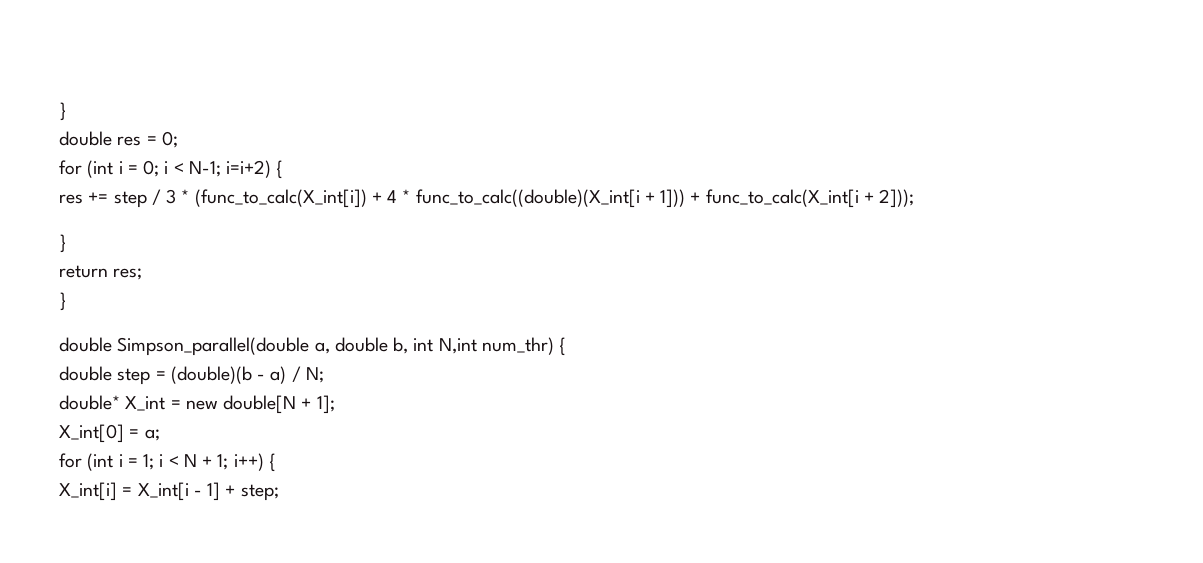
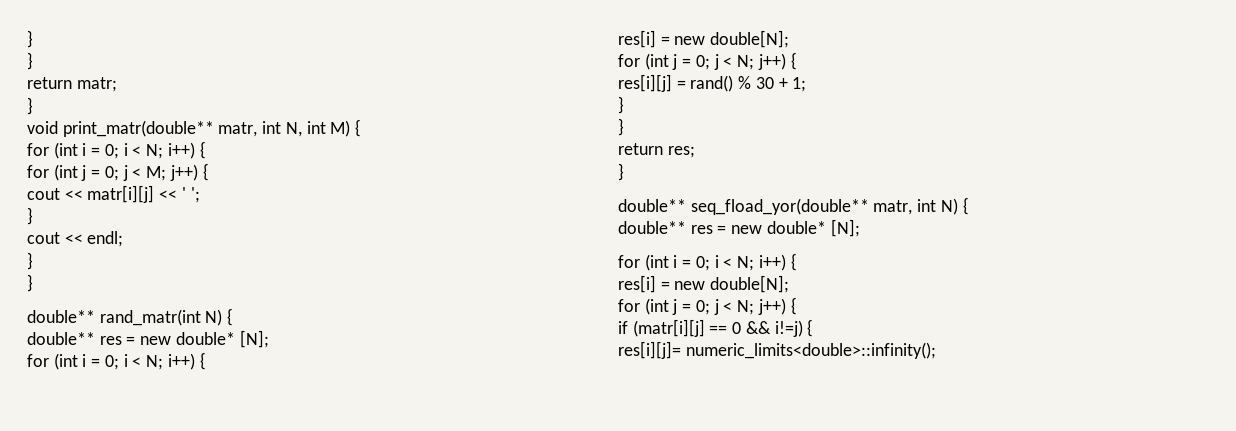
[59,102,67,121] [59,131,178,148] [59,160,284,179] [59,189,915,208] [59,234,67,253] [59,265,143,280] [59,292,67,311] [59,337,567,356] [59,366,324,385] [59,395,335,414] [59,424,160,443] [59,453,276,472] [59,482,279,501] } // double res = 0; // for (int i = 0; i < N-1; i=i+2) { // res += step / 3 * (func_to_calc(X_int[i]) + 4 * func_to_calc((double)(X_int[i + 1])) + func_to_calc(X_int[i + 2])); // } // return res; // } // double Simpson_parallel(double a, double b, int N,int num_thr) { // double step = (double)(b - a) / N; // double* X_int = new double[N + 1]; // X_int[0] = a; // for (int i = 1; i < N + 1; i++) { // X_int[i] = X_int[i - 1] + step; -> [27,30,33,48] [27,52,33,70] [27,77,117,92] [27,97,33,115] [27,119,362,137] [27,141,206,159] [27,163,209,181] [27,185,200,203] [27,207,33,225] [27,231,124,247] [27,252,33,270] [27,274,33,292] [27,308,234,326] [27,330,269,348] [27,352,206,370] [618,30,790,48] [618,52,797,70] [618,74,807,92] [618,96,624,114] [618,118,624,136] [618,143,695,158] [618,163,624,181] [618,197,969,215] [618,219,860,237] [618,253,797,271] [618,275,790,293] [618,297,797,315] [618,319,814,337] [618,341,936,359] } // } // return matr; // } // void print_matr(double** matr, int N, int M) { // for (int i = 0; i < N; i++) { // for (int j = 0; j < M; j++) { // cout << matr[i][j] << ' '; // } // cout << endl; // } // } // double** rand_matr(int N) { // double** res = new double* [N]; // for (int i = 0; i < N; i++) { // res[i] = new double[N]; // for (int j = 0; j < N; j++) { // res[i][j] = rand() % 30 + 1; // } // } // return res; // } // double** seq_fload_yor(double** matr, int N) { // double** res = new double* [N]; // for (int i = 0; i < N; i++) { // res[i] = new double[N]; // for (int j = 0; j < N; j++) { // if (matr[i][j] == 0 && i!=j) { // res[i][j]= numeric_limits<double>::infinity();

